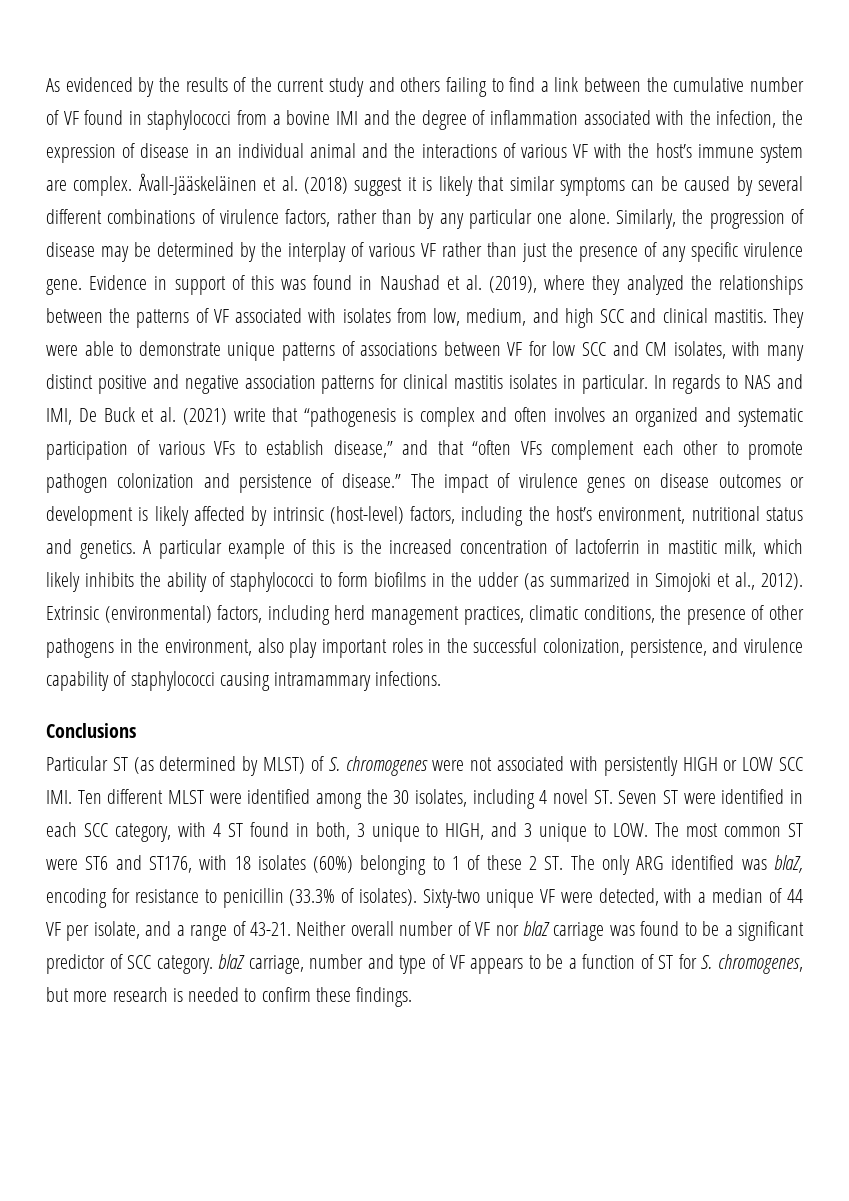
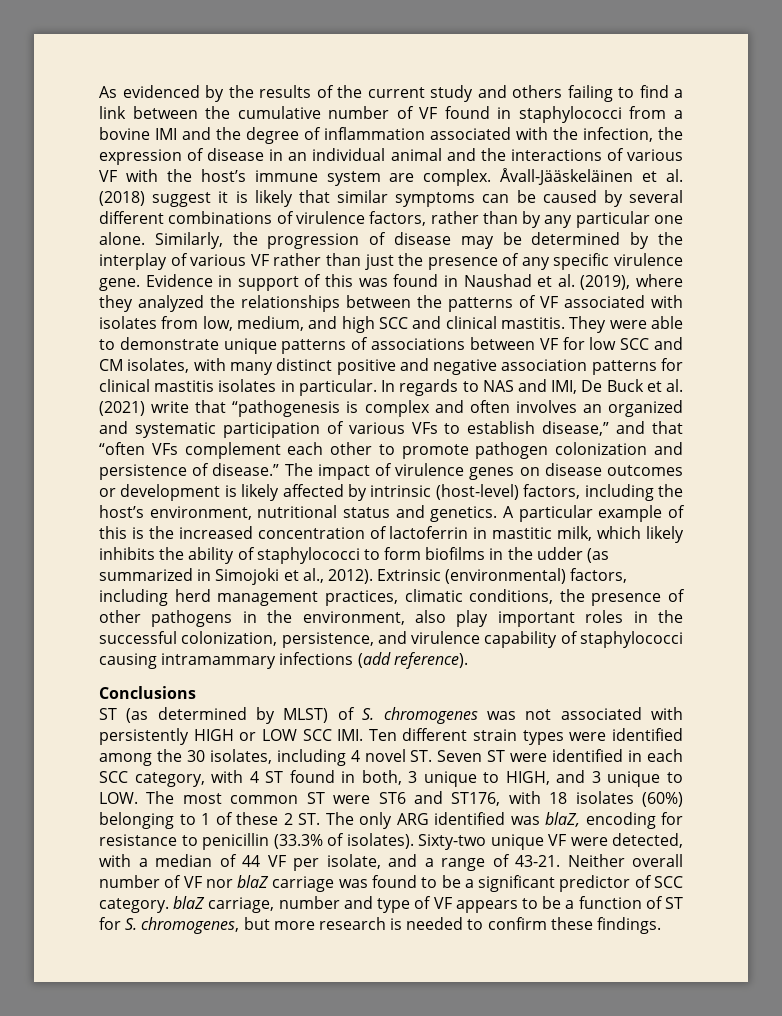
[375,671,442,686] infections. -> [279,652,468,669] infections (add reference).
[46,756,108,771] Particular -> (196, 692) none
[432,760,465,771] were -> [486,711,516,720] was
[167,790,204,804] MLST -> [473,729,564,745] strain types

